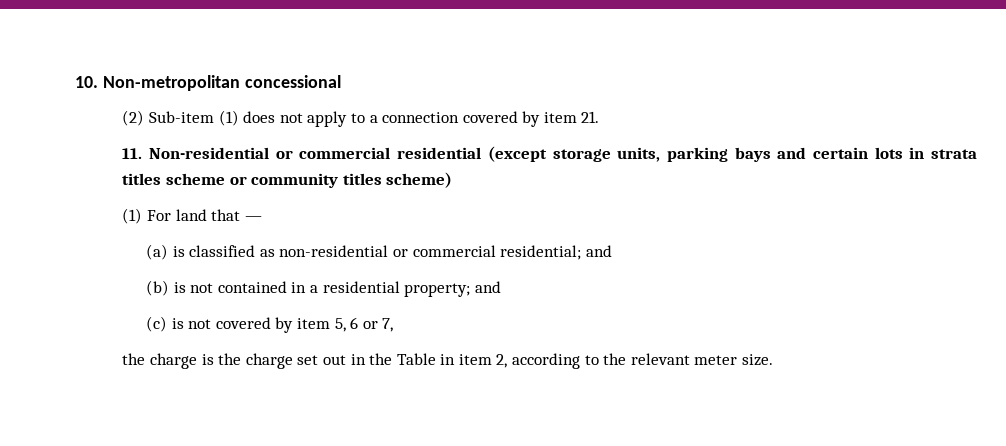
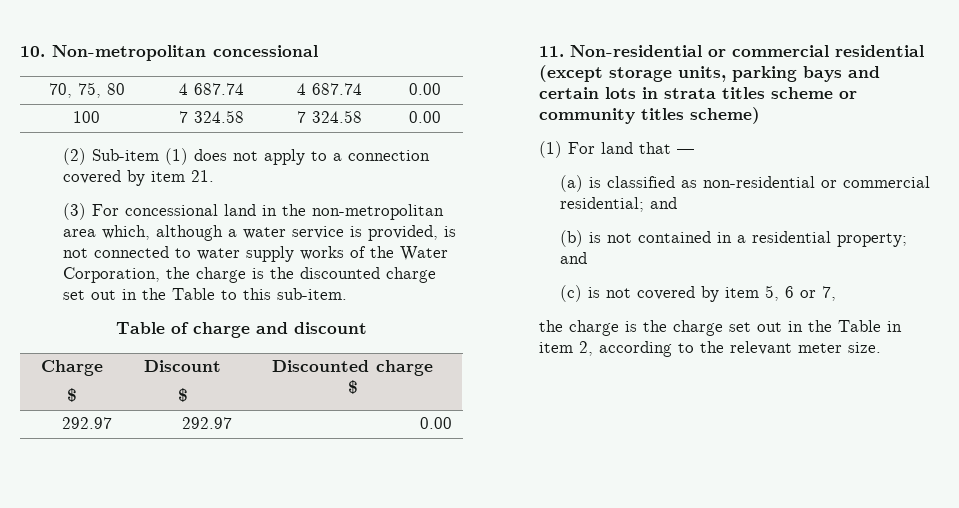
(341, 81) none -> [48,82,125,98] [179,83,244,95] [296,83,362,95] [409,83,441,95] [73,111,100,123] [179,110,244,123] [296,110,362,123] [409,111,441,123] // 70, 75, 80 | 4 687.74 | 4 687.74 | 0.00 // 100 | 7 324.58 | 7 324.58 | 0.00
(600, 117) none -> [62,203,444,220] [62,225,456,241] [62,246,448,262] [62,267,436,283] [62,288,347,300] [116,322,367,338] [40,360,103,376] [66,388,77,402] [144,360,221,372] [177,388,188,402] [272,360,433,376] [347,380,358,394] [61,417,112,429] [181,417,232,429] [419,417,452,429] // (3) For concessional land in the non-metropolitan area which, although a water service is provided, is not connected to water supply works of the Water Corporation, the charge is the discounted charge set out in the Table to this sub-item. // Table of charge and discount // Charge // $ | Discount // $ | Discounted charge // $ // 292.97 | 292.97 | 0.00

